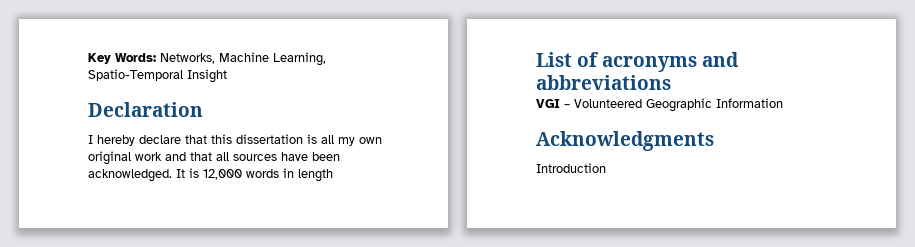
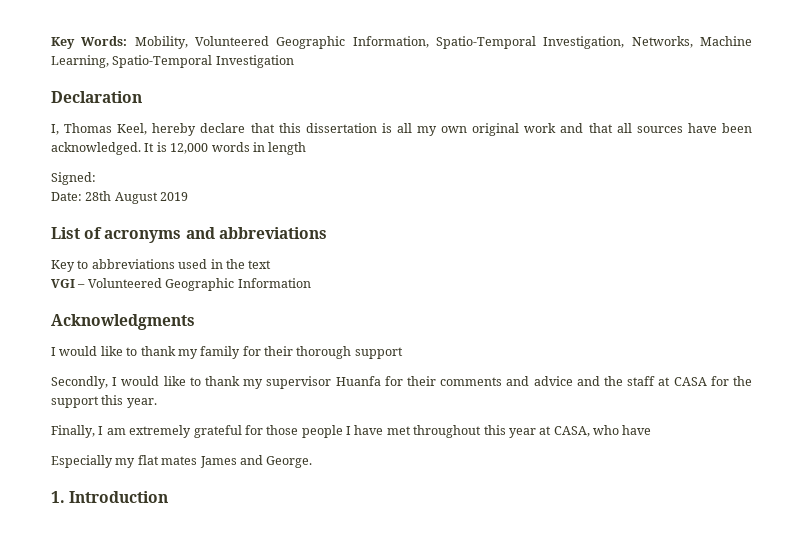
(156, 57) none -> [134,36,625,49] Mobility, Volunteered Geographic Information, Spatio-Temporal Investigation,
[187,69,227,83] Insight -> [215,55,294,68] Investigation
[88,135,93,144] I -> [51,123,148,135] I, Thomas Keel,
(333, 175) none -> [51,172,96,185] [51,191,189,204] // Signed: // Date: 28th August 2019
(671, 82) none -> [51,259,272,272] // Key to abbreviations used in the text
(714, 141) none -> [51,346,403,359] [51,376,753,389] [51,395,157,408] [51,425,652,438] [51,455,313,468] [51,491,65,503] I would like to thank my family for their thorough support // Secondly, I would like to thank my supervisor Huanfa for their comments and advice and the staff at CASA for the support this year. // Finally, I am extremely grateful for those people I have met throughout this year at CASA, who have // Especially my flat mates James and George. // 1.

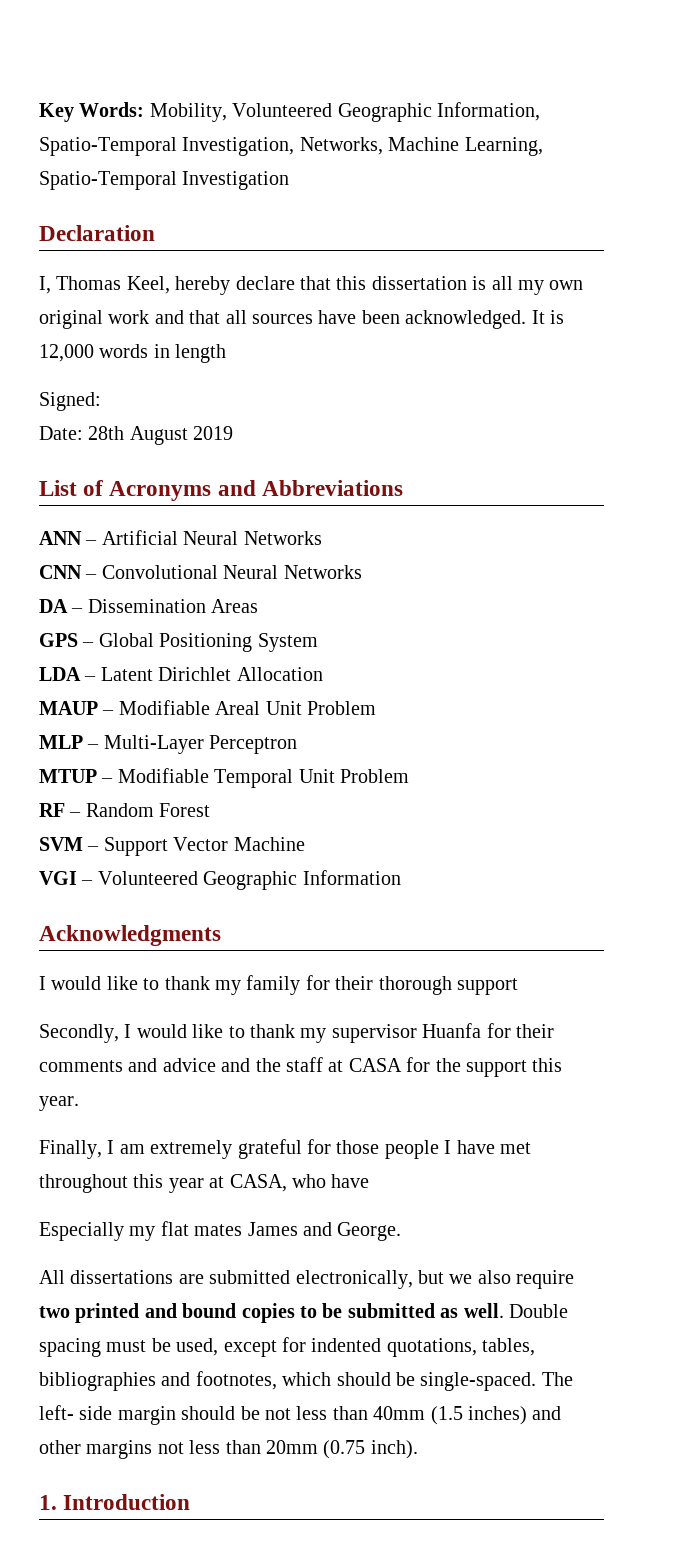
[104,227,327,243] [51,259,272,272] acronyms and abbreviations // Key to abbreviations used in the text -> [109,480,403,501] [39,530,322,545] [39,565,362,579] [39,599,259,613] [39,633,318,652] [39,667,323,681] [39,700,376,715] [39,735,298,754] [39,768,409,788] [39,803,211,817] [39,837,305,856] Acronyms and Abbreviations // ANN – Artificial Neural Networks // CNN – Convolutional Neural Networks // DA – Dissemination Areas // GPS – Global Positioning System // LDA – Latent Dirichlet Allocation // MAUP – Modifiable Areal Unit Problem // MLP – Multi-Layer Perceptron // MTUP – Modifiable Temporal Unit Problem // RF – Random Forest // SVM – Support Vector Machine
(313, 462) none -> [39,1270,575,1289] [39,1303,568,1323] [39,1337,536,1357] [39,1371,573,1391] [39,1405,562,1425] [39,1440,418,1459] // All dissertations are submitted electronically, but we also require two printed and bound copies to be submitted as well. Double spacing must be used, except for indented quotations, tables, bibliographies and footnotes, which should be single-spaced. The left- side margin should be not less than 40mm (1.5 inches) and other margins not less than 20mm (0.75 inch).

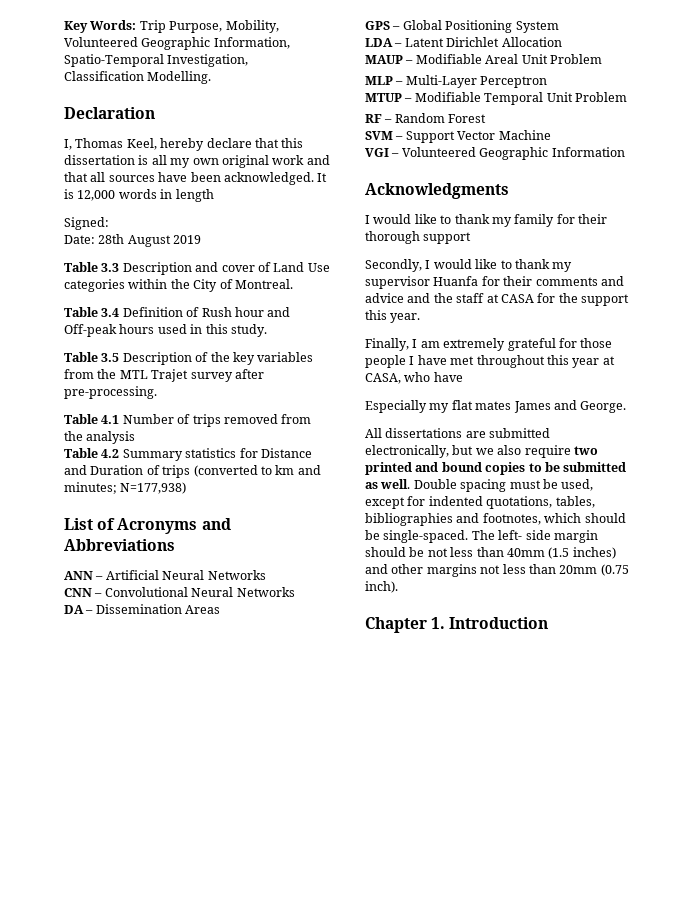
(145, 109) none -> [139,20,223,33] Trip Purpose,
[299,137,543,156] [39,171,290,190] Networks, Machine Learning, Spatio-Temporal Investigation -> [64,71,212,84] Classification Modelling.
(234, 433) none -> [64,262,330,275] [64,279,293,292] [64,307,291,317] [64,324,267,337] [64,352,314,365] [64,369,264,382] [64,386,157,399] [64,414,312,427] [64,431,136,444] [64,448,312,461] [64,465,321,478] [64,482,187,494] // Table 3.3 Description and cover of Land Use categories within the City of Montreal. // Table 3.4 Definition of Rush hour and Off-peak hours used in this study. // Table 3.5 Description of the key variables from the MTL Trajet survey after pre-processing. // Table 4.1 Number of trips removed from the analysis // Table 4.2 Summary statistics for Distance and Duration of trips (converted to km and minutes; N=177,938)
(418, 1449) none -> [365,617,427,633] Chapter

